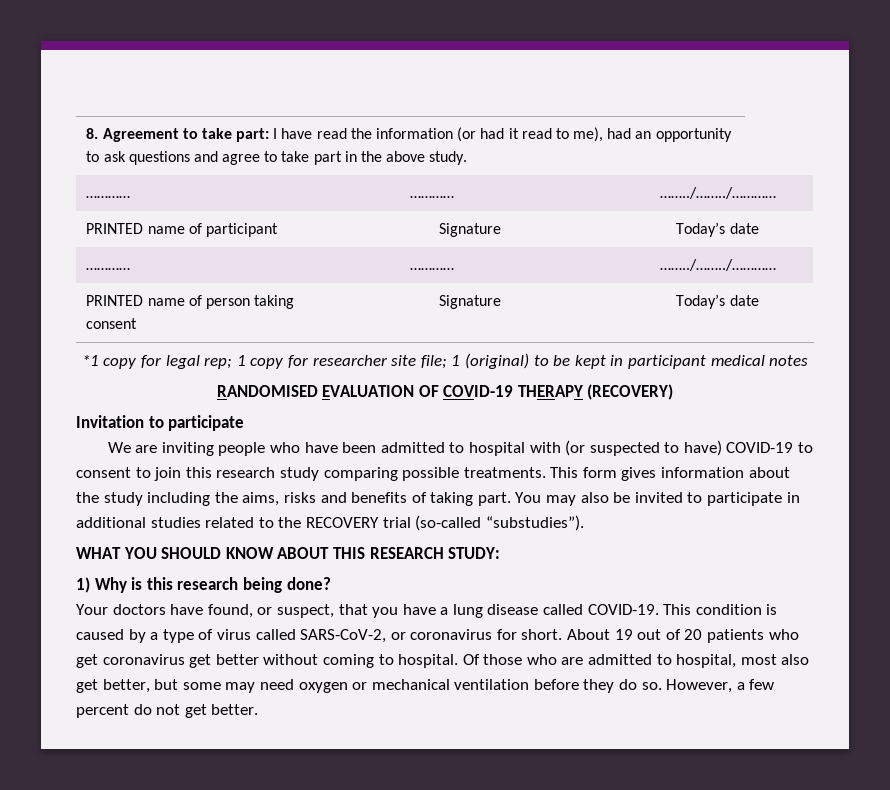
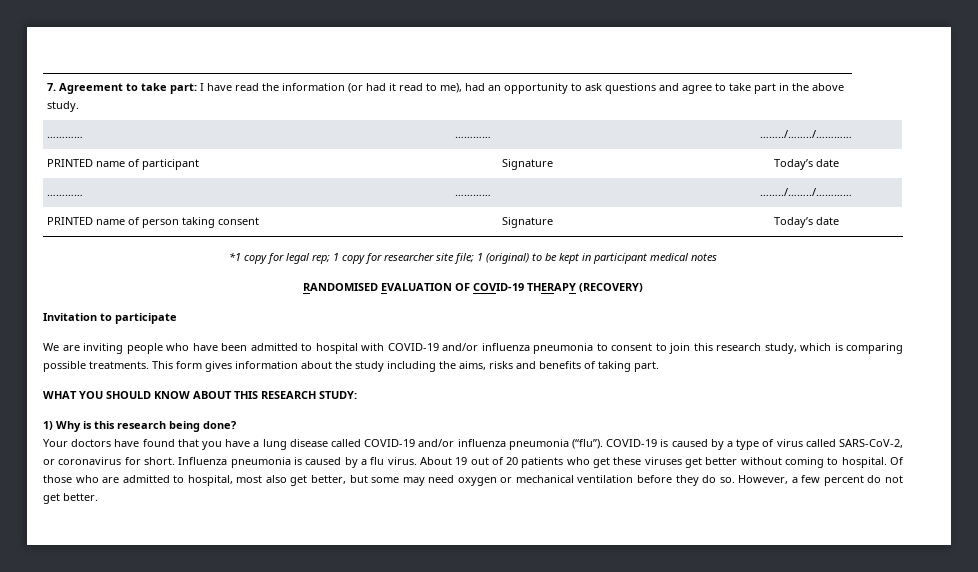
[86,128,99,139] 8. -> [47,83,57,91] 7.
[565,440,794,456] (or suspected to have) COVID-19 -> [387,343,593,354] COVID-19 and/or influenza pneumonia
[279,467,319,481] study -> [764,343,843,354] study, which is
[515,492,800,506] [76,515,584,531] You may also be invited to participate in additional studies related to the RECOVERY trial (so-called “substudies”). -> (659, 366) none
[207,604,334,618] found, or suspect, -> [142,439,175,447] found
[587,604,762,615] COVID-19. This condition -> [364,439,658,450] COVID-19 and/or influenza pneumonia (“flu”). COVID-19
(563, 634) none -> [178,457,417,468] Influenza pneumonia is caused by a flu virus.
[102,654,185,665] coronavirus -> [613,457,682,465] these viruses

